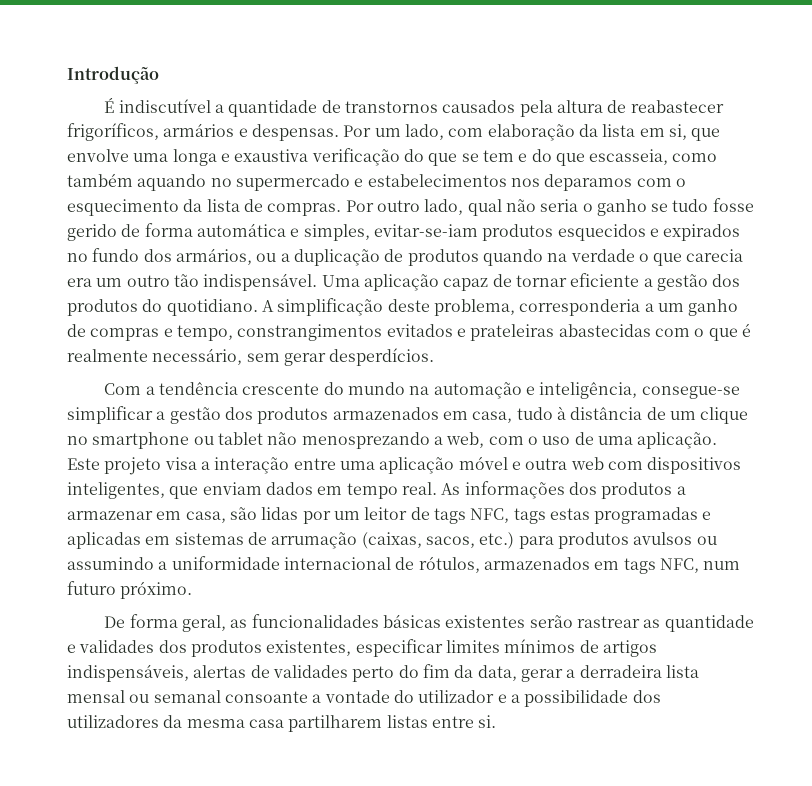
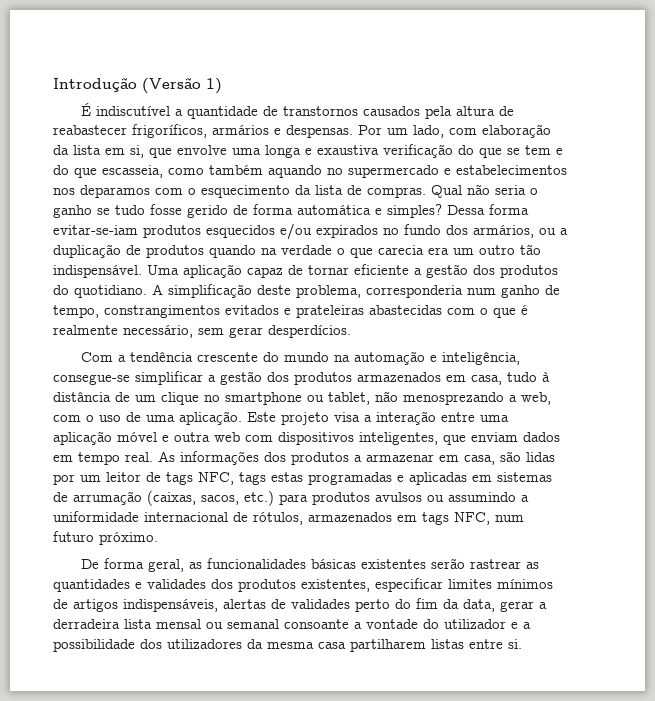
(159, 75) none -> [142,77,222,94] (Versão 1)
[345,199,502,216] Por outro lado, qual -> [431,185,462,198] Qual
[303,224,370,241] simples, -> [387,204,529,218] simples? Dessa forma
[649,228,659,237] e -> [280,223,312,240] e/ou
[644,299,739,316] [67,324,173,341] a um ganho de compras e -> [467,285,560,298] num ganho de
[217,432,263,445] tablet -> [328,392,370,405] tablet,
[664,615,754,632] quantidade -> [53,579,130,592] quantidades

